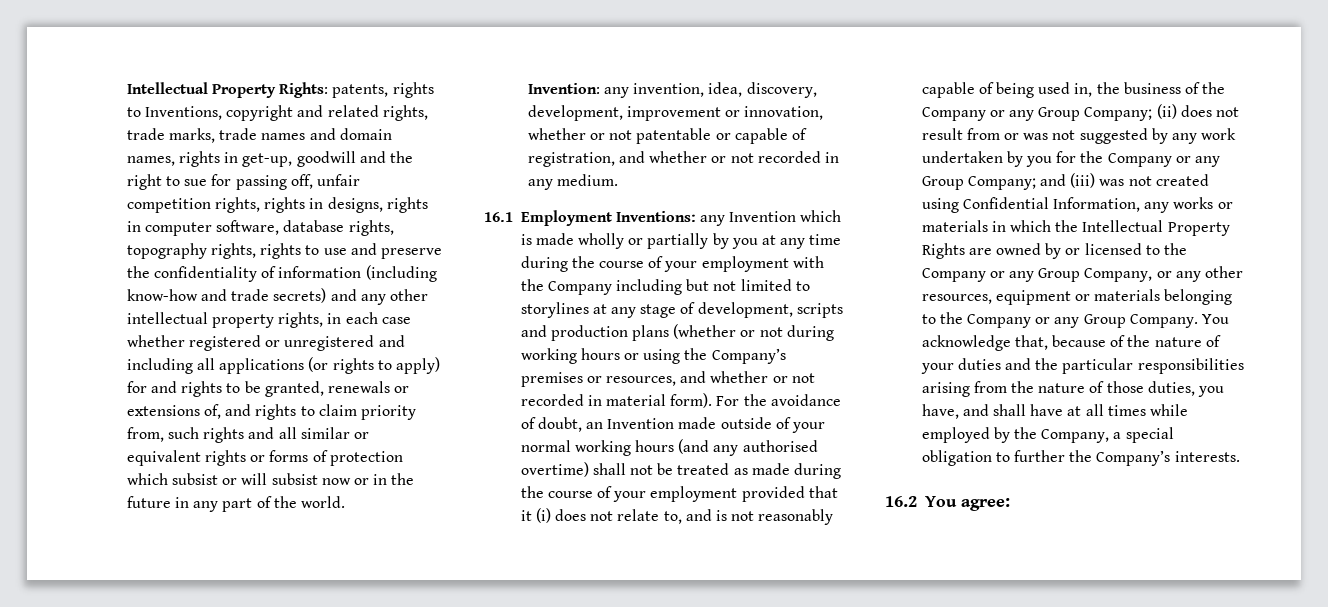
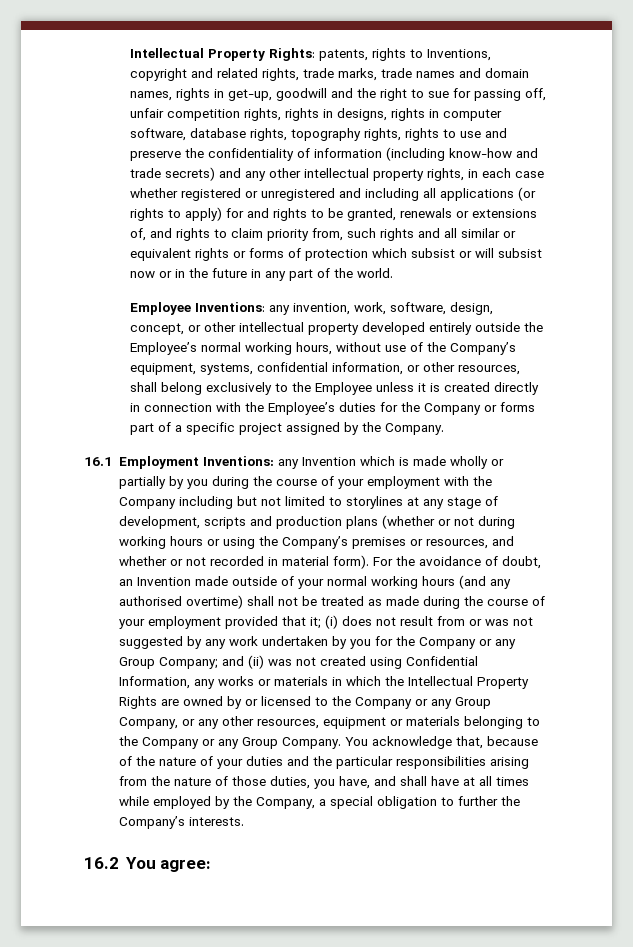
[527,82,817,98] [527,105,824,121] [527,128,807,144] [527,151,839,167] [527,174,618,190] Invention: any invention, idea, discovery, development, improvement or innovation, whether or not patentable or capable of registration, and whether or not recorded in any medium. -> [130,302,494,315] [130,322,544,335] [130,342,517,355] [130,362,521,375] [130,382,540,395] [130,402,536,415] [130,422,445,435] Employee Inventions: any invention, work, software, design, concept, or other intellectual property developed entirely outside the Employee’s normal working hours, without use of the Company’s equipment, systems, confidential information, or other resources, shall belong exclusively to the Employee unless it is created directly in connection with the Employee’s duties for the Company or forms part of a specific project assigned by the Company.
[762,234,842,249] at any time -> (208, 484) none
[520,510,532,521] it -> [309,617,321,629] it;
[617,509,834,525] [921,82,1226,98] [921,104,1240,121] relate to, and is not reasonably capable of being used in, the business of the Company or any Group Company; (ii) does not -> (396, 621) none
[1070,173,1096,188] (iii) -> [247,655,264,669] (ii)

